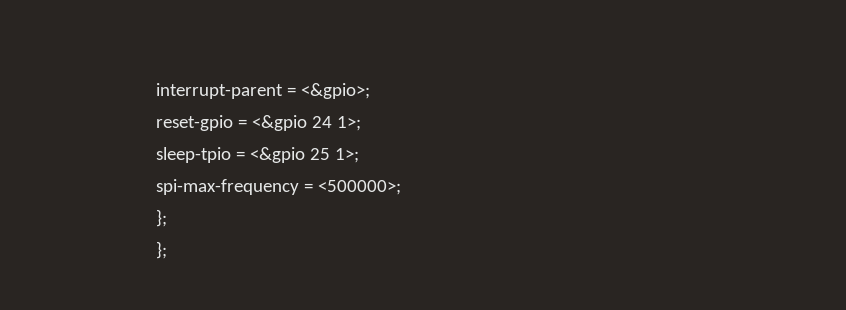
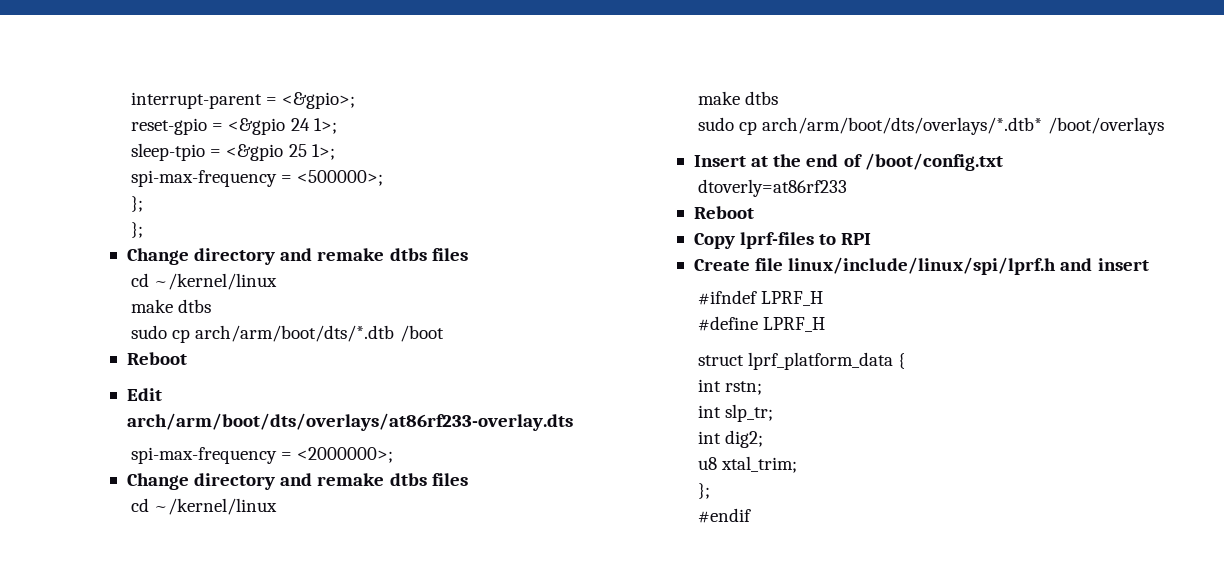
(168, 250) none -> [126,248,468,265] [131,273,278,290] [131,299,212,313] [131,325,444,343] [126,352,187,365] [126,388,162,401] [126,413,573,431] [131,447,394,464] [126,473,468,490] [131,498,278,515] [698,91,779,105] [698,117,1164,135] [693,153,1003,171] [698,179,848,197] [693,206,754,219] [693,232,872,249] [693,257,1149,275] [698,290,824,306] [698,316,826,332] [698,352,906,370] [698,379,763,395] [698,404,774,422] [698,430,764,448] [698,456,798,473] [698,483,711,499] [698,508,752,523] // Change directory and remake dtbs files // cd ~/kernel/linux // make dtbs // sudo cp arch/arm/boot/dts/*.dtb /boot // Reboot // Edit arch/arm/boot/dts/overlays/at86rf233-overlay.dts // spi-max-frequency = <2000000>; // Change directory and remake dtbs files // cd ~/kernel/linux // make dtbs // sudo cp arch/arm/boot/dts/overlays/*.dtb* /boot/overlays // Insert at the end of /boot/config.txt // dtoverly=at86rf233 // Reboot // Copy lprf-files to RPI // Create file linux/include/linux/spi/lprf.h and insert // #ifndef LPRF_H // #define LPRF_H // struct lprf_platform_data { // int rstn; // int slp_tr; // int dig2; // u8 xtal_trim; // }; // #endif

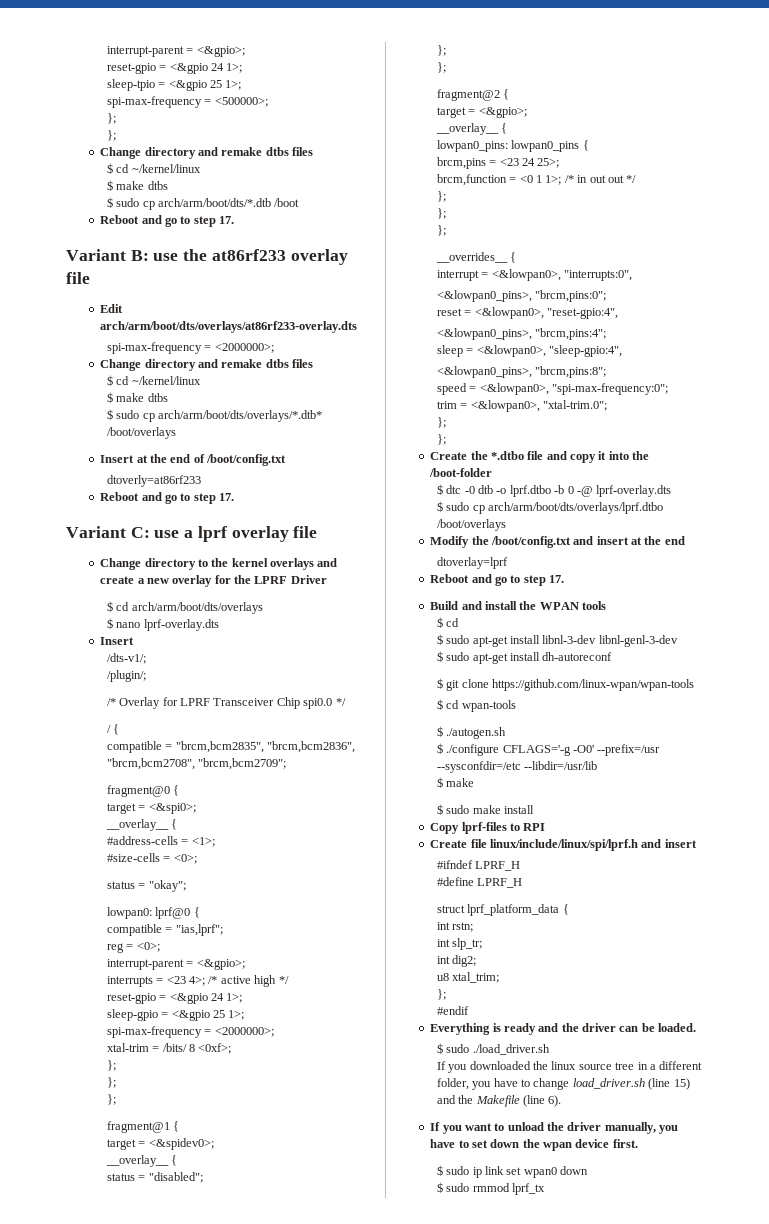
[131,273,278,290] [131,299,212,313] cd ~/kernel/linux // make dtbs // -> [106,163,201,174] [106,180,168,191] [106,197,113,208] $ cd ~/kernel/linux // $ make dtbs // $
(187, 358) none -> [141,215,235,227] [66,249,348,265] [66,272,90,284] and go to step 17. // Variant B: use the at86rf233 overlay file
[131,498,278,515] [698,91,779,105] cd ~/kernel/linux // make dtbs // -> [106,375,201,386] [106,392,168,403] [106,409,113,420] $ cd ~/kernel/linux // $ make dtbs // $
(754, 212) none -> [141,492,235,504] [66,526,318,542] [100,558,338,570] [100,575,327,587] [106,601,263,614] [106,618,219,631] [100,637,135,645] [106,653,146,664] [106,670,146,682] [106,697,346,709] [106,724,120,735] [106,741,356,753] [106,758,287,770] [106,785,180,797] [106,803,196,814] [105,819,178,831] [106,836,215,847] [106,853,197,864] [106,880,186,892] [106,907,200,919] [106,924,223,936] [106,942,160,953] [106,959,245,970] [106,975,289,987] [106,993,243,1004] [106,1009,245,1021] [106,1026,274,1038] [106,1043,232,1054] [106,1060,116,1071] [106,1077,116,1088] [106,1094,116,1105] [106,1121,180,1133] [106,1138,214,1150] [105,1155,178,1167] [106,1172,203,1183] [436,45,446,56] [436,62,446,73] [436,89,510,101] [436,107,527,118] [435,123,508,135] [436,140,589,152] [436,157,560,169] [436,174,637,186] [436,191,446,202] [436,208,446,219] [436,225,446,236] [435,252,517,263] [436,269,633,281] [436,290,607,302] [436,307,619,319] [436,328,607,340] [436,345,623,357] [436,366,607,378] [436,383,669,395] [436,400,608,412] [436,417,446,428] [436,434,446,445] [430,451,650,463] [429,468,493,477] [436,484,672,497] [436,501,664,514] [436,519,506,531] [430,536,685,548] [436,557,508,569] [430,574,565,586] [430,601,607,610] [436,617,460,628] [436,634,678,647] [436,651,613,664] [436,678,695,691] [436,699,516,712] [436,726,507,739] [436,743,661,756] [436,761,598,773] [436,777,475,788] [436,804,535,815] and go to step 17. // Variant C: use a lprf overlay file // Change directory to the kernel overlays and create a new overlay for the LPRF Driver // $ cd arch/arm/boot/dts/overlays // $ nano lprf-overlay.dts // Insert // /dts-v1/; // /plugin/; // /* Overlay for LPRF Transceiver Chip spi0.0 */ // / { // compatible = "brcm,bcm2835", "brcm,bcm2836", "brcm,bcm2708", "brcm,bcm2709"; // fragment@0 { // target = <&spi0>; // __overlay__ { // #address-cells = <1>; // #size-cells = <0>; // status = "okay"; // lowpan0: lprf@0 { // compatible = "ias,lprf"; // reg = <0>; // interrupt-parent = <&gpio>; // interrupts = <23 4>; /* active high */ // reset-gpio = <&gpio 24 1>; // sleep-gpio = <&gpio 25 1>; // spi-max-frequency = <2000000>; // xtal-trim = /bits/ 8 <0xf>; // }; // }; // }; // fragment@1 { // target = <&spidev0>; // __overlay__ { // status = "disabled"; // }; // }; // fragment@2 { // target = <&gpio>; // __overlay__ { // lowpan0_pins: lowpan0_pins { // brcm,pins = <23 24 25>; // brcm,function = <0 1 1>; /* in out out */ // }; // }; // }; // __overrides__ { // interrupt = <&lowpan0>, "interrupts:0", // <&lowpan0_pins>, "brcm,pins:0"; // reset = <&lowpan0>, "reset-gpio:4", // <&lowpan0_pins>, "brcm,pins:4"; // sleep = <&lowpan0>, "sleep-gpio:4", // <&lowpan0_pins>, "brcm,pins:8"; // speed = <&lowpan0>, "spi-max-frequency:0"; // trim = <&lowpan0>, "xtal-trim.0"; // }; // }; // Create the *.dtbo file and copy it into the /boot-folder // $ dtc -0 dtb -o lprf.dtbo -b 0 -@ lprf-overlay.dts // $ sudo cp arch/arm/boot/dts/overlays/lprf.dtbo /boot/overlays // Modify the /boot/config.txt and insert at the end // dtoverlay=lprf // Reboot and go to step 17. // Build and install the WPAN tools // $ cd // $ sudo apt-get install libnl-3-dev libnl-genl-3-dev // $ sudo apt-get install dh-autoreconf // $ git clone https://github.com/linux-wpan/wpan-tools // $ cd wpan-tools // $ ./autogen.sh // $ ./configure CFLAGS='-g -O0' --prefix=/usr --sysconfdir=/etc --libdir=/usr/lib // $ make // $ sudo make install
(752, 515) none -> [430,1023,697,1035] [436,1043,550,1055] [436,1061,703,1073] [436,1078,690,1090] [436,1095,562,1107] [430,1122,679,1134] [430,1139,638,1151] [436,1165,589,1178] [436,1182,546,1195] // Everything is ready and the driver can be loaded. // $ sudo ./load_driver.sh // If you downloaded the linux source tree in a different folder, you have to change load_driver.sh (line 15) and the Makefile (line 6). // If you want to unload the driver manually, you have to set down the wpan device first. // $ sudo ip link set wpan0 down // $ sudo rmmod lprf_tx

